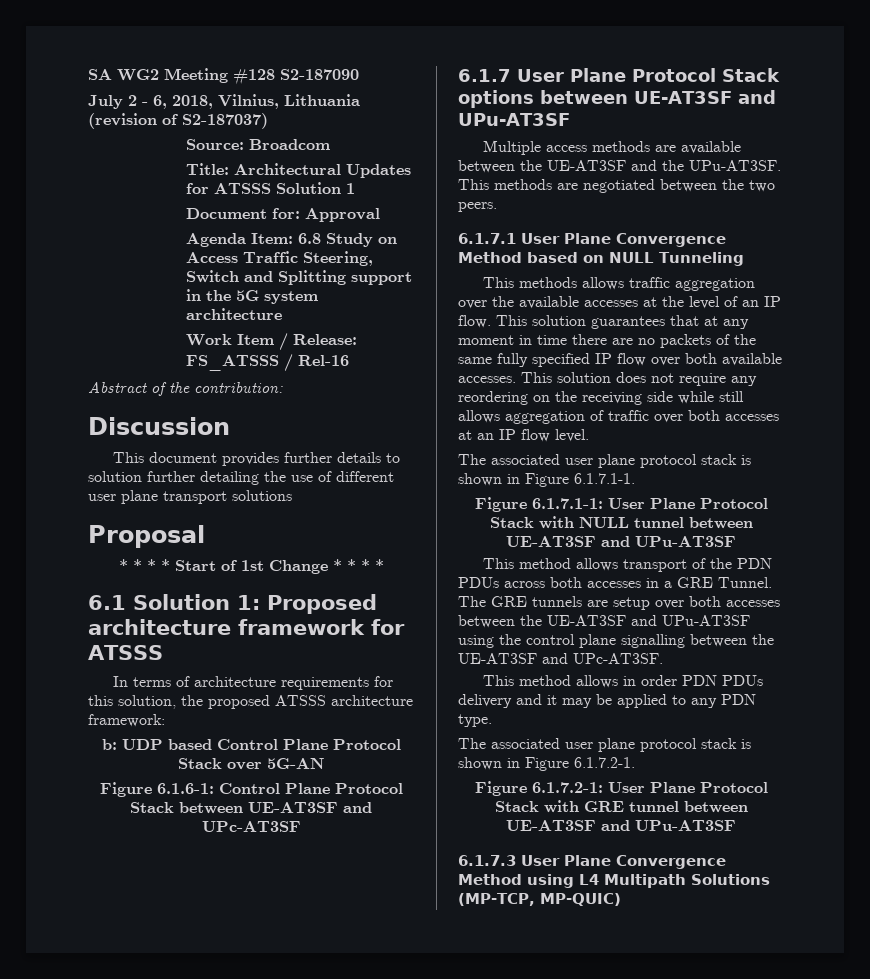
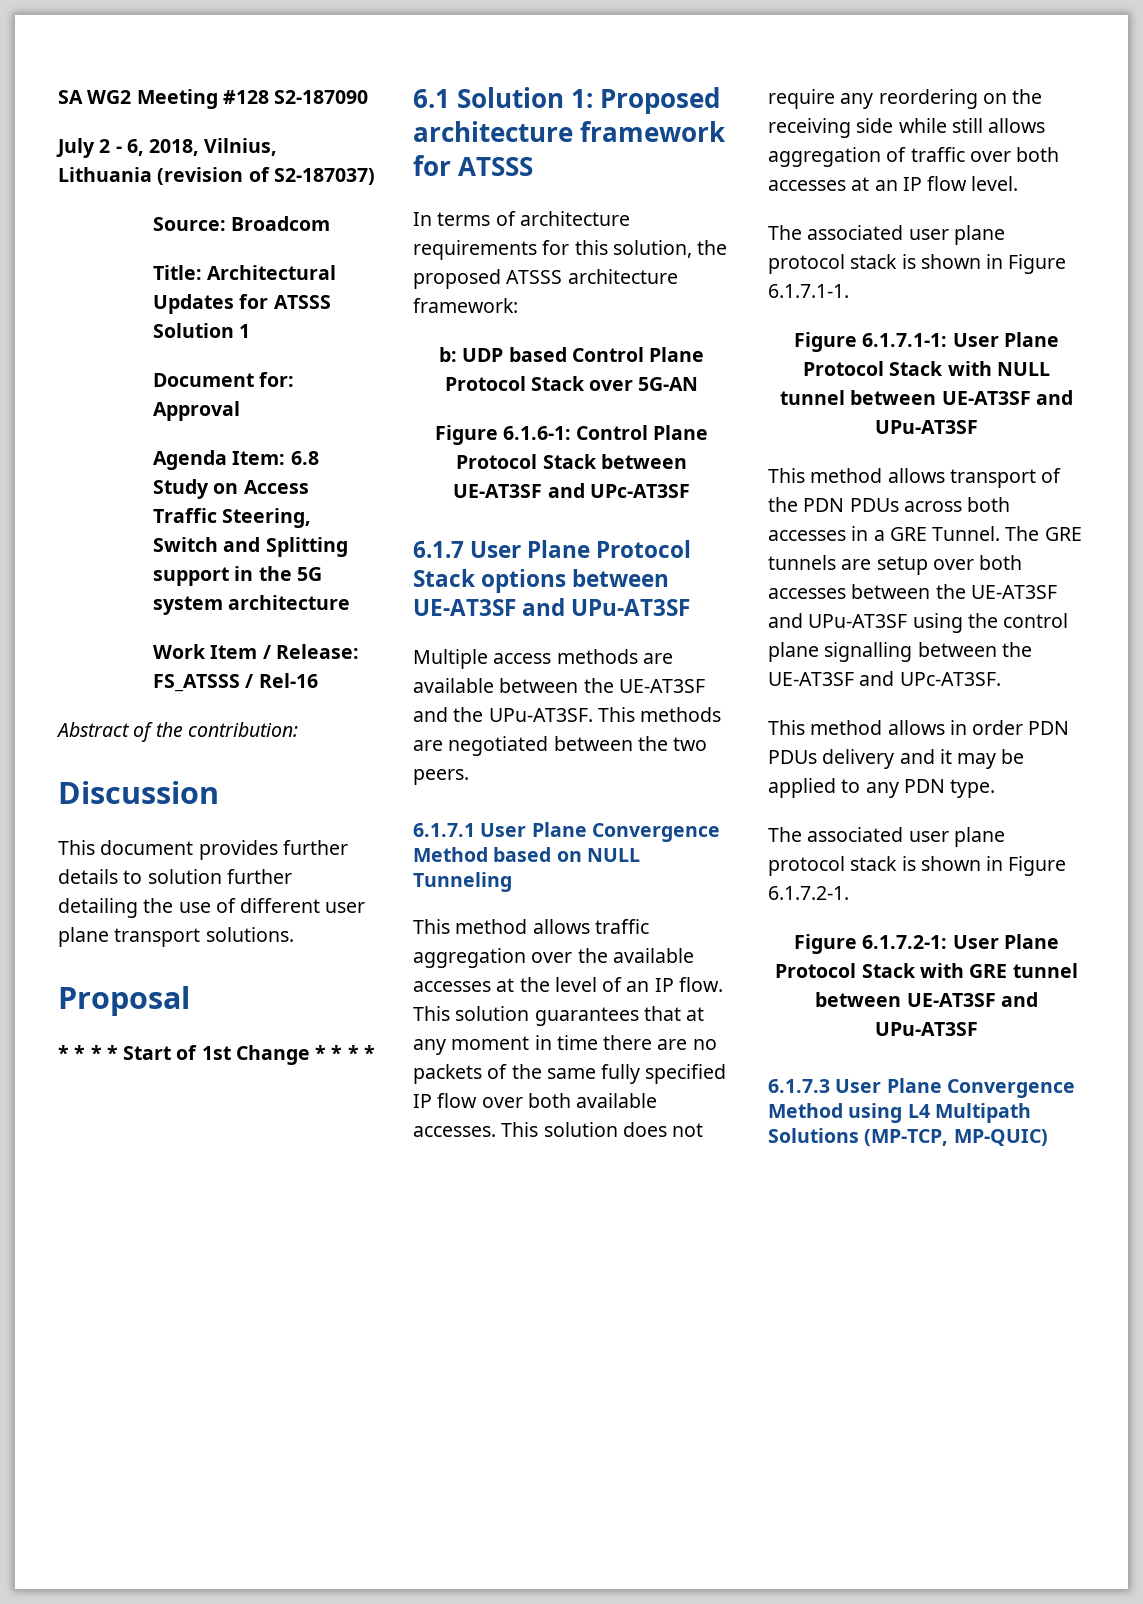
[232,490,292,501] solutions -> [205,927,294,942] solutions.
[519,277,578,288] methods -> [455,919,528,934] method

